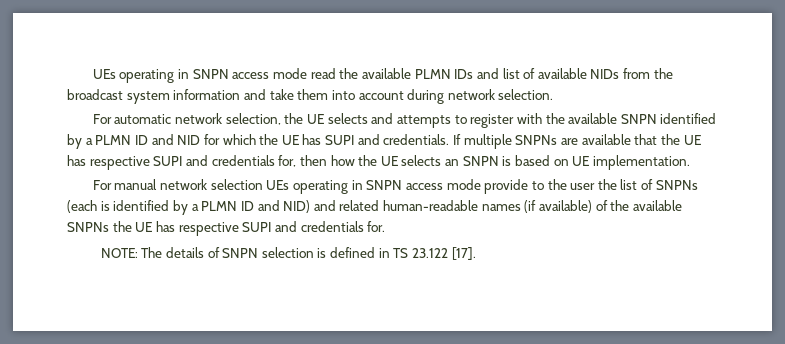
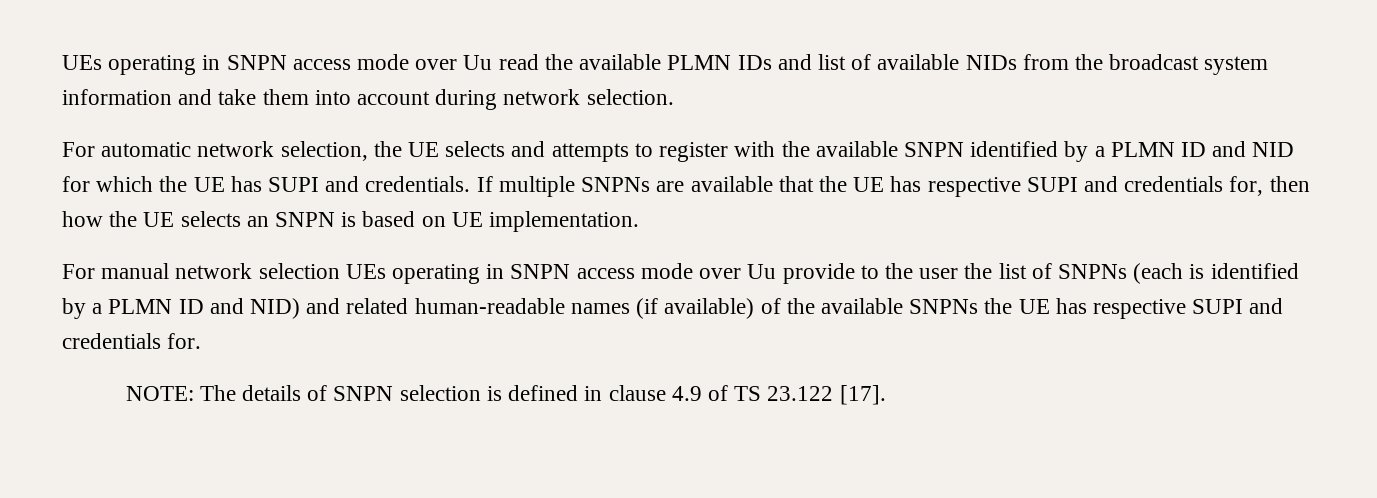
[92,68,308,83] UEs operating in SNPN access mode -> [62,54,493,75] UEs operating in SNPN access mode over Uu
(481, 184) none -> [699,264,777,279] over Uu
(390, 253) none -> [608,385,728,401] clause 4.9 of

